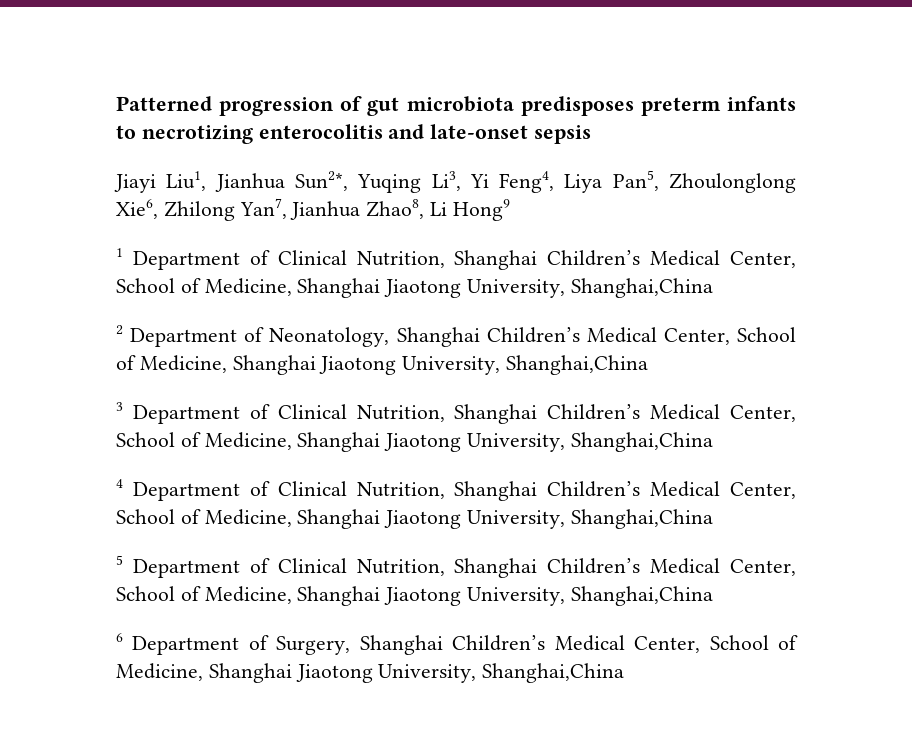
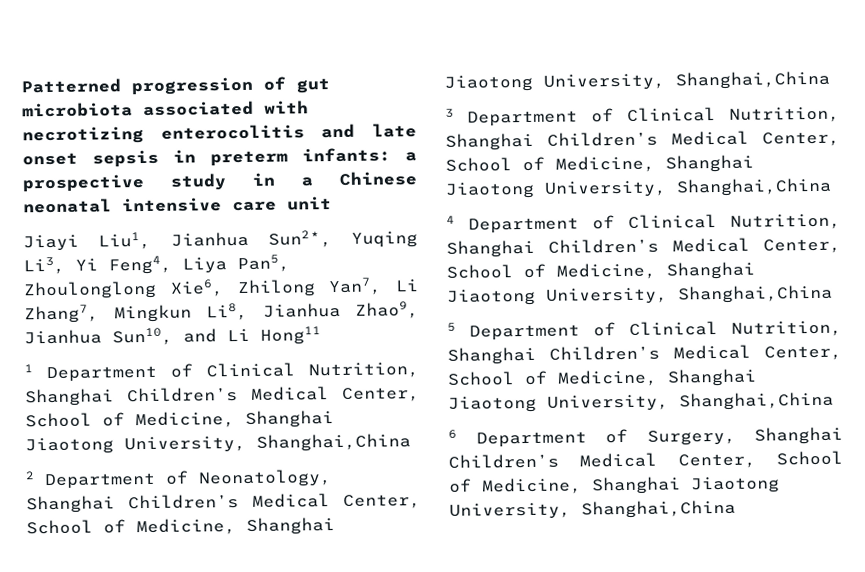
[520,96,796,116] [116,125,136,139] predisposes preterm infants to -> [143,100,309,117] associated with
[430,124,529,139] late-onset -> [372,123,417,138] [22,152,78,166] late onset
(592, 134) none -> [173,147,417,167] [22,171,417,193] [23,196,332,214] in preterm infants: a prospective study in a Chinese neonatal intensive care unit
[290,199,510,221] Jianhua Zhao8, Li Hong9 -> [395,279,419,292] [24,301,419,324] [24,326,321,346] Li Zhang7, Mingkun Li8, Jianhua Zhao9, Jianhua Sun10, and Li Hong11

